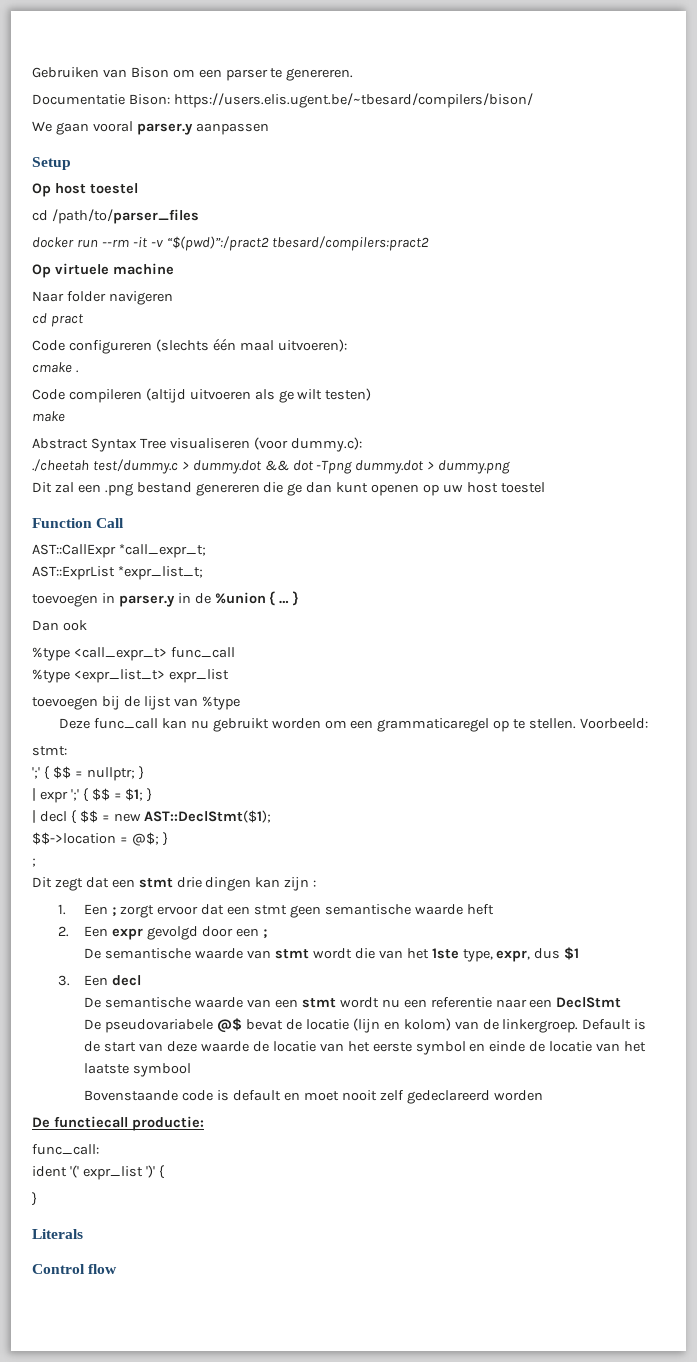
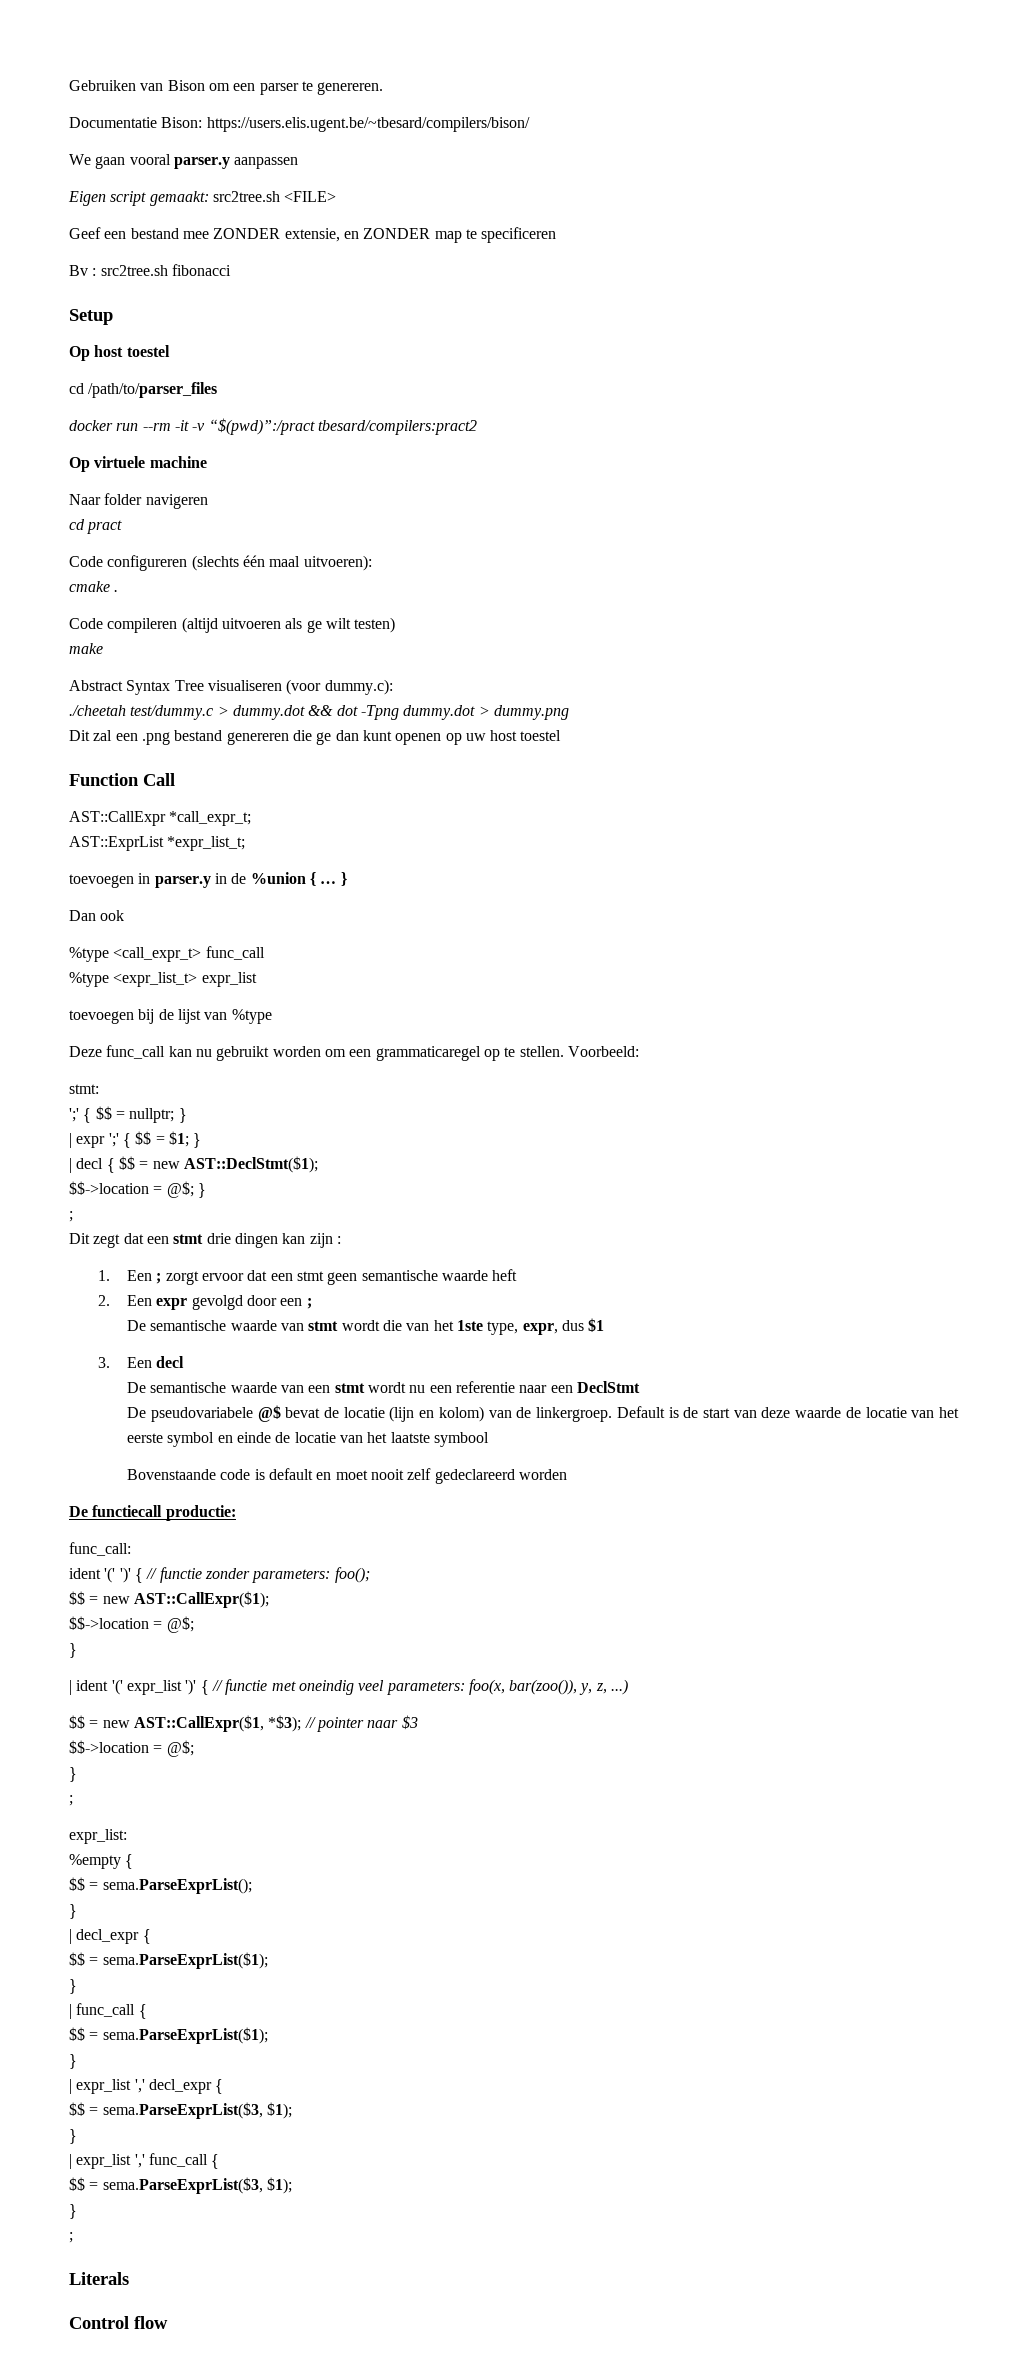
(269, 129) none -> [68,191,337,206] [69,227,557,243] [69,264,231,276] // Eigen script gemaakt: src2tree.sh <FILE> // Geef een bestand mee ZONDER extensie, en ZONDER map te specificeren // Bv : src2tree.sh fibonacci
[166,236,269,251] “$(pwd)”:/pract2 -> [208,418,315,435] “$(pwd)”:/pract
[82,1165,164,1180] [32,1192,37,1206] expr_list ')' { // } -> [119,1567,370,1583] [69,1591,269,1608] [69,1616,194,1633] [69,1643,77,1658] [69,1679,629,1695] [69,1715,418,1732] [69,1740,194,1757] [69,1767,77,1782] [69,1795,73,1806] [69,1829,127,1844] [69,1854,134,1869] [69,1877,252,1894] [69,1904,77,1919] [69,1929,151,1944] [69,1952,268,1969] [69,1979,77,1994] [69,2003,147,2019] [69,2027,268,2044] [69,2054,77,2069] [69,2079,224,2094] [69,2102,292,2119] [69,2129,77,2144] [69,2153,220,2169] [69,2177,292,2194] [69,2204,77,2219] [69,2232,73,2243] ')' { // functie zonder parameters: foo(); // $$ = new AST::CallExpr($1); // $$->location = @$; // } // | ident '(' expr_list ')' { // functie met oneindig veel parameters: foo(x, bar(zoo()), y, z, ...) // $$ = new AST::CallExpr($1, *$3); // pointer naar $3 // $$->location = @$; // } // ; // expr_list: // %empty { // $$ = sema.ParseExprList(); // } // | decl_expr { // $$ = sema.ParseExprList($1); // } // | func_call { // $$ = sema.ParseExprList($1); // } // | expr_list ',' decl_expr { // $$ = sema.ParseExprList($3, $1); // } // | expr_list ',' func_call { // $$ = sema.ParseExprList($3, $1); // } // ;

